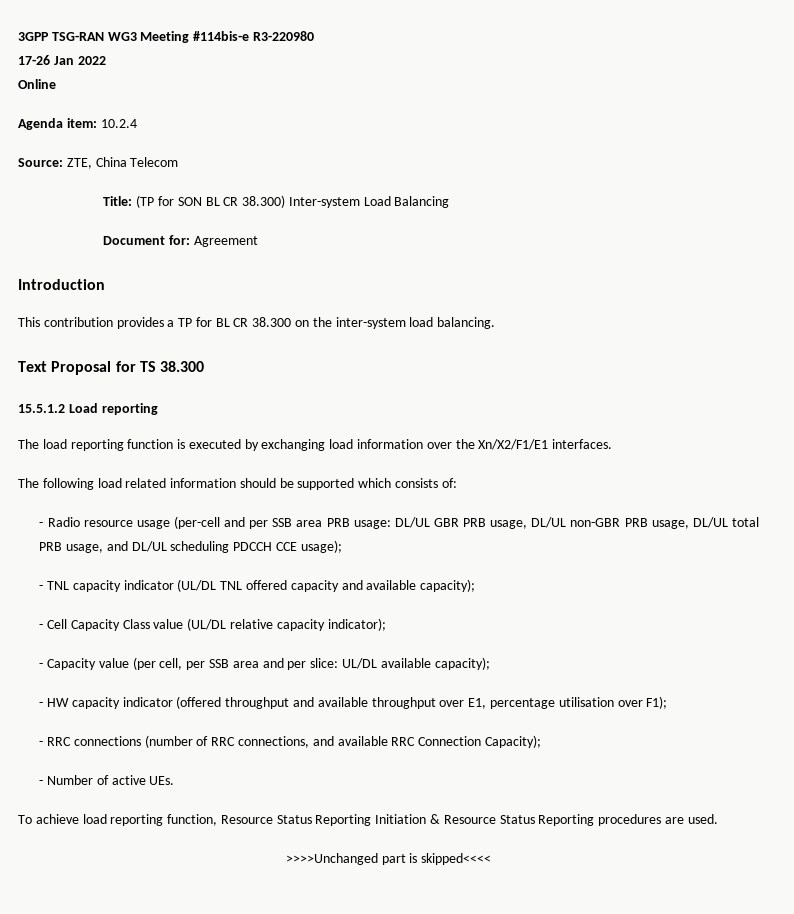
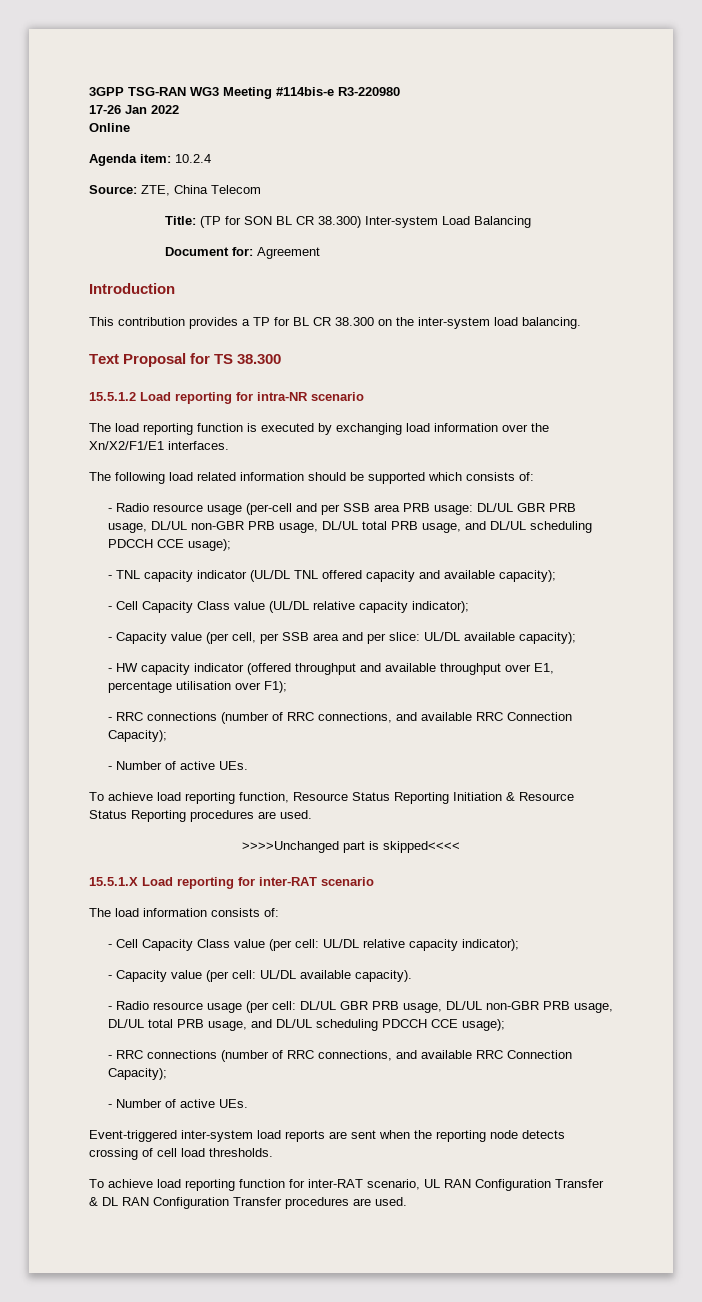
(158, 409) none -> [236,392,364,401] for intra-NR scenario
(492, 859) none -> [89,877,374,889] [89,908,279,917] [107,939,519,951] [107,970,412,982] [107,1001,613,1013] [107,1019,505,1031] [107,1050,572,1062] [107,1068,167,1080] [107,1099,248,1108] [89,1130,565,1142] [89,1148,273,1160] [89,1179,604,1191] [89,1197,407,1209] // 15.5.1.X Load reporting for inter-RAT scenario // The load information consists of: // - Cell Capacity Class value (per cell: UL/DL relative capacity indicator); // - Capacity value (per cell: UL/DL available capacity). // - Radio resource usage (per cell: DL/UL GBR PRB usage, DL/UL non-GBR PRB usage, DL/UL total PRB usage, and DL/UL scheduling PDCCH CCE usage); // - RRC connections (number of RRC connections, and available RRC Connection Capacity); // - Number of active UEs. // Event-triggered inter-system load reports are sent when the reporting node detects crossing of cell load thresholds. // To achieve load reporting function for inter-RAT scenario, UL RAN Configuration Transfer & DL RAN Configuration Transfer procedures are used.

